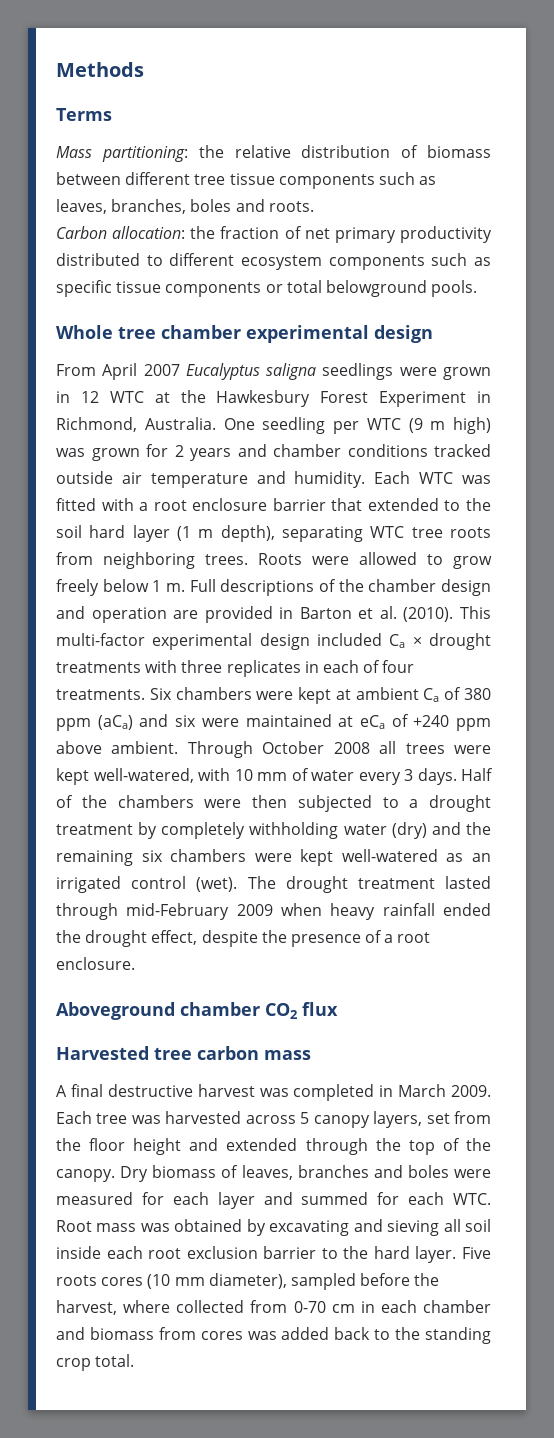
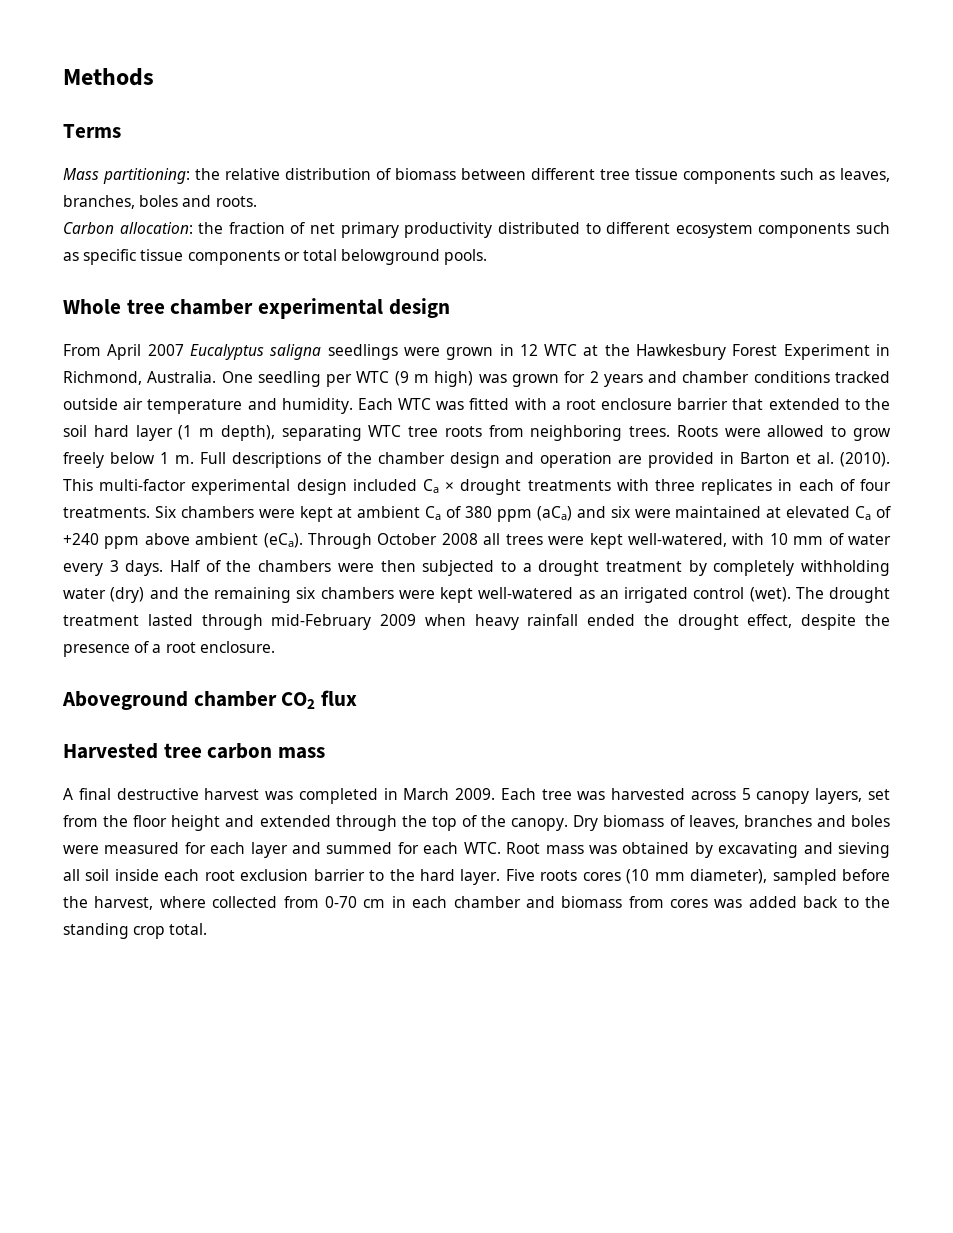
[359,715,385,729] eCa -> [786,506,872,520] elevated Ca
[111,741,179,754] ambient. -> [195,533,303,548] ambient (eCa).

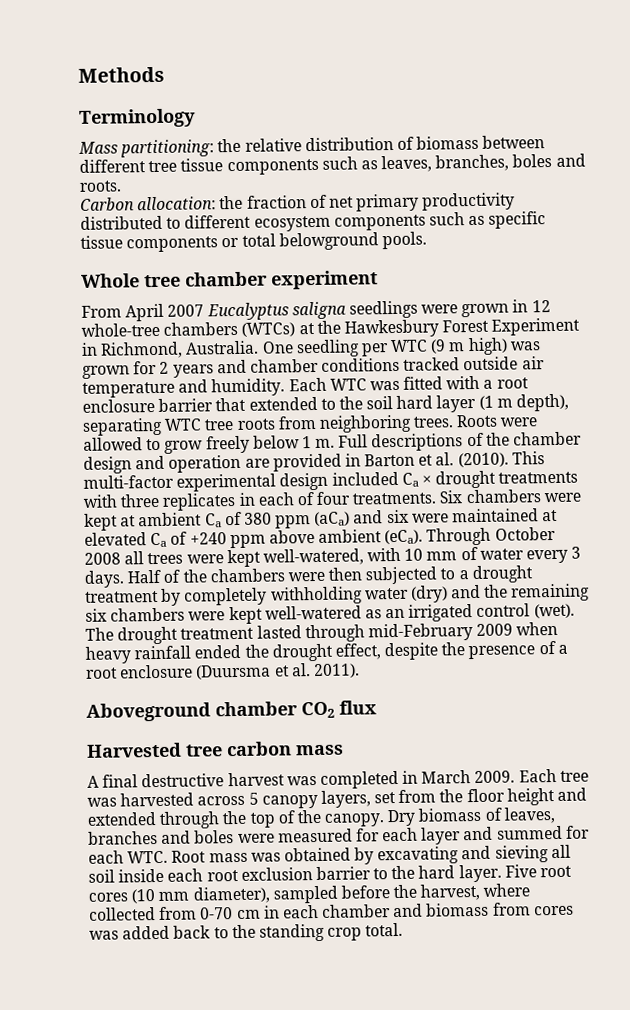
[63,124,121,138] Terms -> [79,108,196,128] Terminology
[258,298,450,319] experimental design -> [271,270,378,290] experiment
[544,344,578,356] WTC -> [81,321,296,337] whole-tree chambers (WTCs)
[199,641,275,653] enclosure. -> [120,663,360,680] enclosure (Duursma et al. 2011).
[540,870,578,881] roots -> [540,865,573,878] root

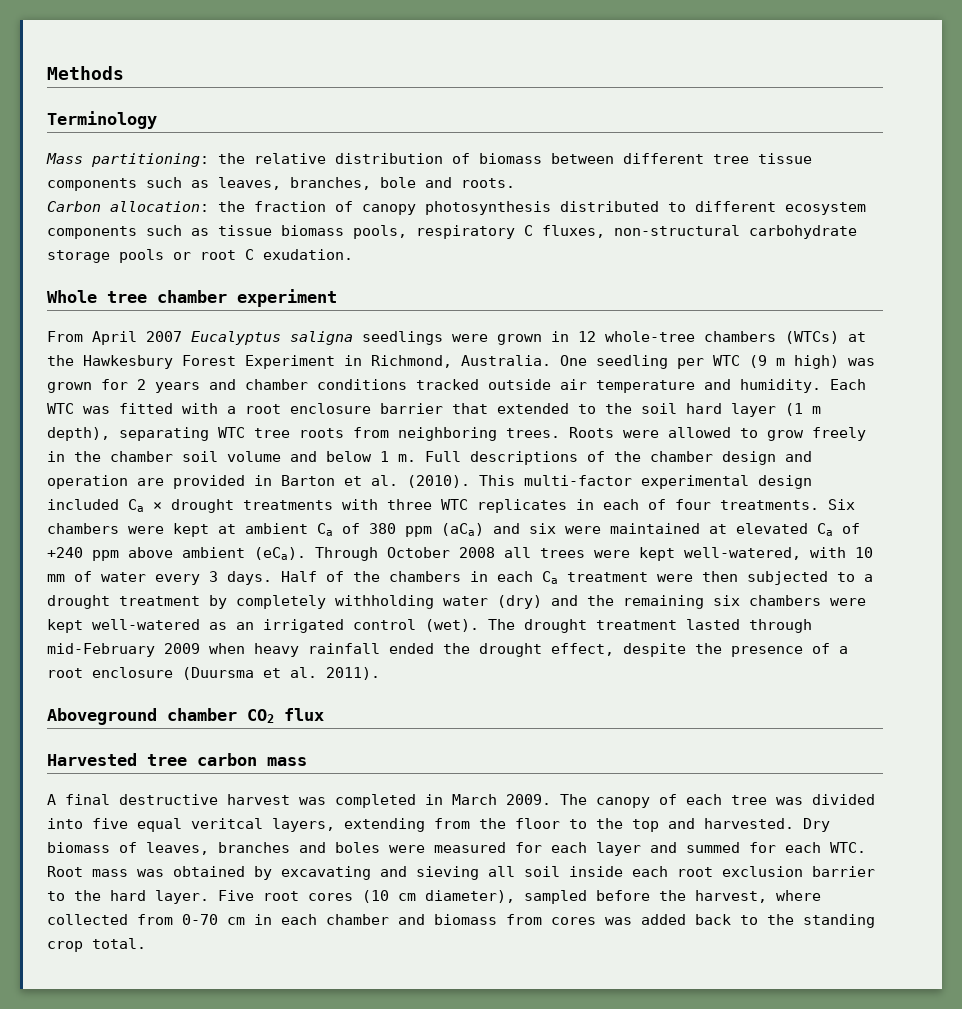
[512,153,553,168] boles -> [380,177,416,188] bole
[328,192,516,212] net primary productivity -> [362,201,551,215] canopy photosynthesis
[488,211,547,229] [80,231,427,253] specific tissue components or total belowground pools. -> [218,225,857,239] [47,249,353,263] tissue biomass pools, respiratory C fluxes, non-structural carbohydrate storage pools or root C exudation.
(250, 444) none -> [47,451,317,462] in the chamber soil volume and
(161, 500) none -> [441,499,468,510] WTC
(285, 575) none -> [470,571,648,584] in each Ca treatment
[518,768,589,783] [87,787,588,809] [87,809,386,829] Each tree was harvested across 5 canopy layers, set from the floor height and extended through the top of the canopy. -> [560,794,875,808] [47,818,794,832] The canopy of each tree was divided into five equal veritcal layers, extending from the floor to the top and harvested.
[158,891,190,901] mm -> [398,893,416,901] cm

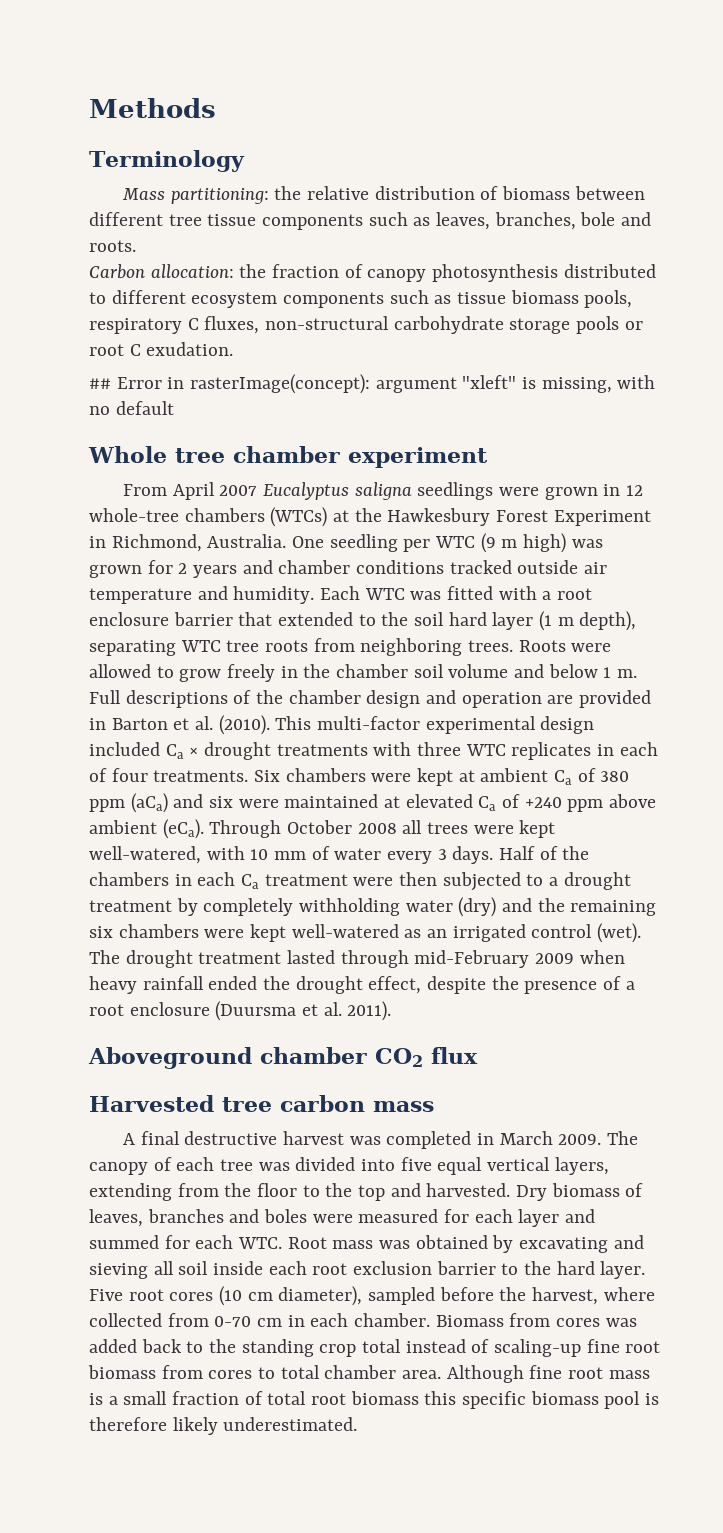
(353, 254) none -> [89,374,656,394] [89,401,174,415] // ## Error in rasterImage(concept): argument "xleft" is missing, with no default
[191,818,263,829] veritcal -> [487,1157,551,1171] vertical
[326,914,497,925] chamber and biomass -> [354,1313,504,1327] chamber. Biomass
[92,938,146,949] total. -> [362,1339,661,1357] [88,1365,650,1383] [89,1391,660,1409] [89,1417,358,1435] total instead of scaling-up fine root biomass from cores to total chamber area. Although fine root mass is a small fraction of total root biomass this specific biomass pool is therefore likely underestimated.

